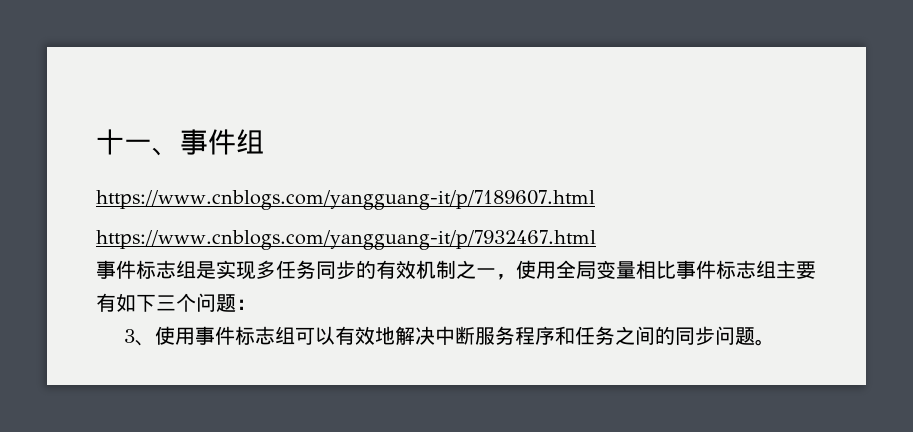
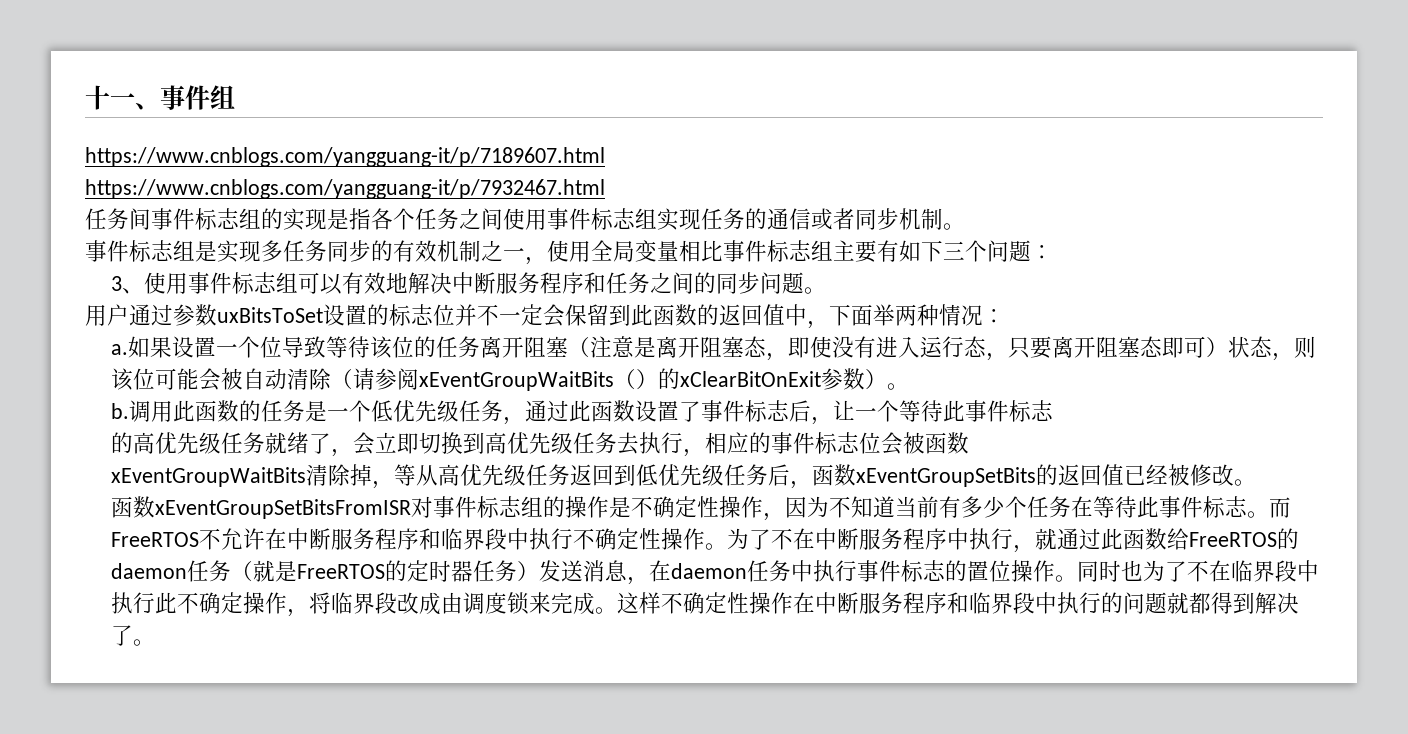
(596, 240) none -> [85,208,965,231] // 任务间事件标志组的实现是指各个任务之间使用事件标志组实现任务的通信或者同步机制。
(776, 342) none -> [85,304,1005,329] [111,336,1317,361] [111,368,910,391] [111,400,1055,425] [111,432,970,457] [111,464,1257,489] [111,496,1292,521] [111,528,1300,553] [111,560,1320,585] [111,592,1300,617] [111,625,156,646] // 用户通过参数uxBitsToSet设置的标志位并不一定会保留到此函数的返回值中，下面举两种情况： // a.如果设置一个位导致等待该位的任务离开阻塞（注意是离开阻塞态，即使没有进入运行态，只要离开阻塞态即可）状态，则该位可能会被自动清除（请参阅xEventGroupWaitBits（）的xClearBitOnExit参数）。 // b.调用此函数的任务是一个低优先级任务，通过此函数设置了事件标志后，让一个等待此事件标志 // 的高优先级任务就绪了，会立即切换到高优先级任务去执行，相应的事件标志位会被函数 // xEventGroupWaitBits清除掉，等从高优先级任务返回到低优先级任务后，函数xEventGroupSetBits的返回值已经被修改。 // 函数xEventGroupSetBitsFromISR对事件标志组的操作是不确定性操作，因为不知道当前有多少个任务在等待此事件标志。而FreeRTOS不允许在中断服务程序和临界段中执行不确定性操作。为了不在中断服务程序中执行，就通过此函数给FreeRTOS的daemon任务（就是FreeRTOS的定时器任务）发送消息，在daemon任务中执行事件标志的置位操作。同时也为了不在临界段中执行此不确定操作，将临界段改成由调度锁来完成。这样不确定性操作在中断服务程序和临界段中执行的问题就都得到解决了。

